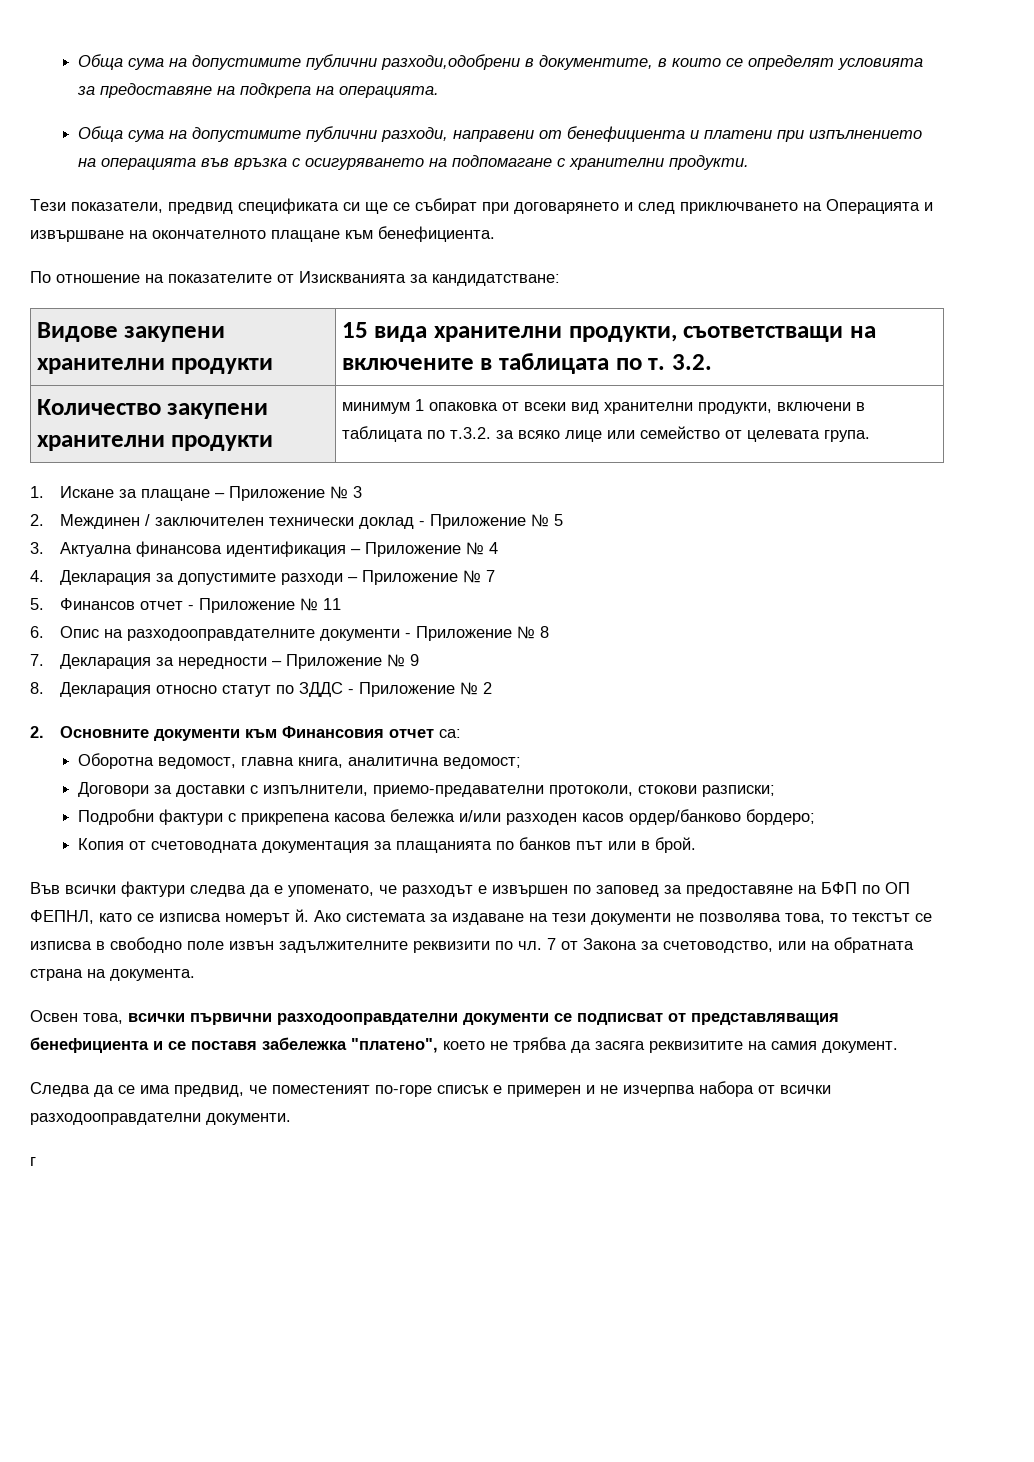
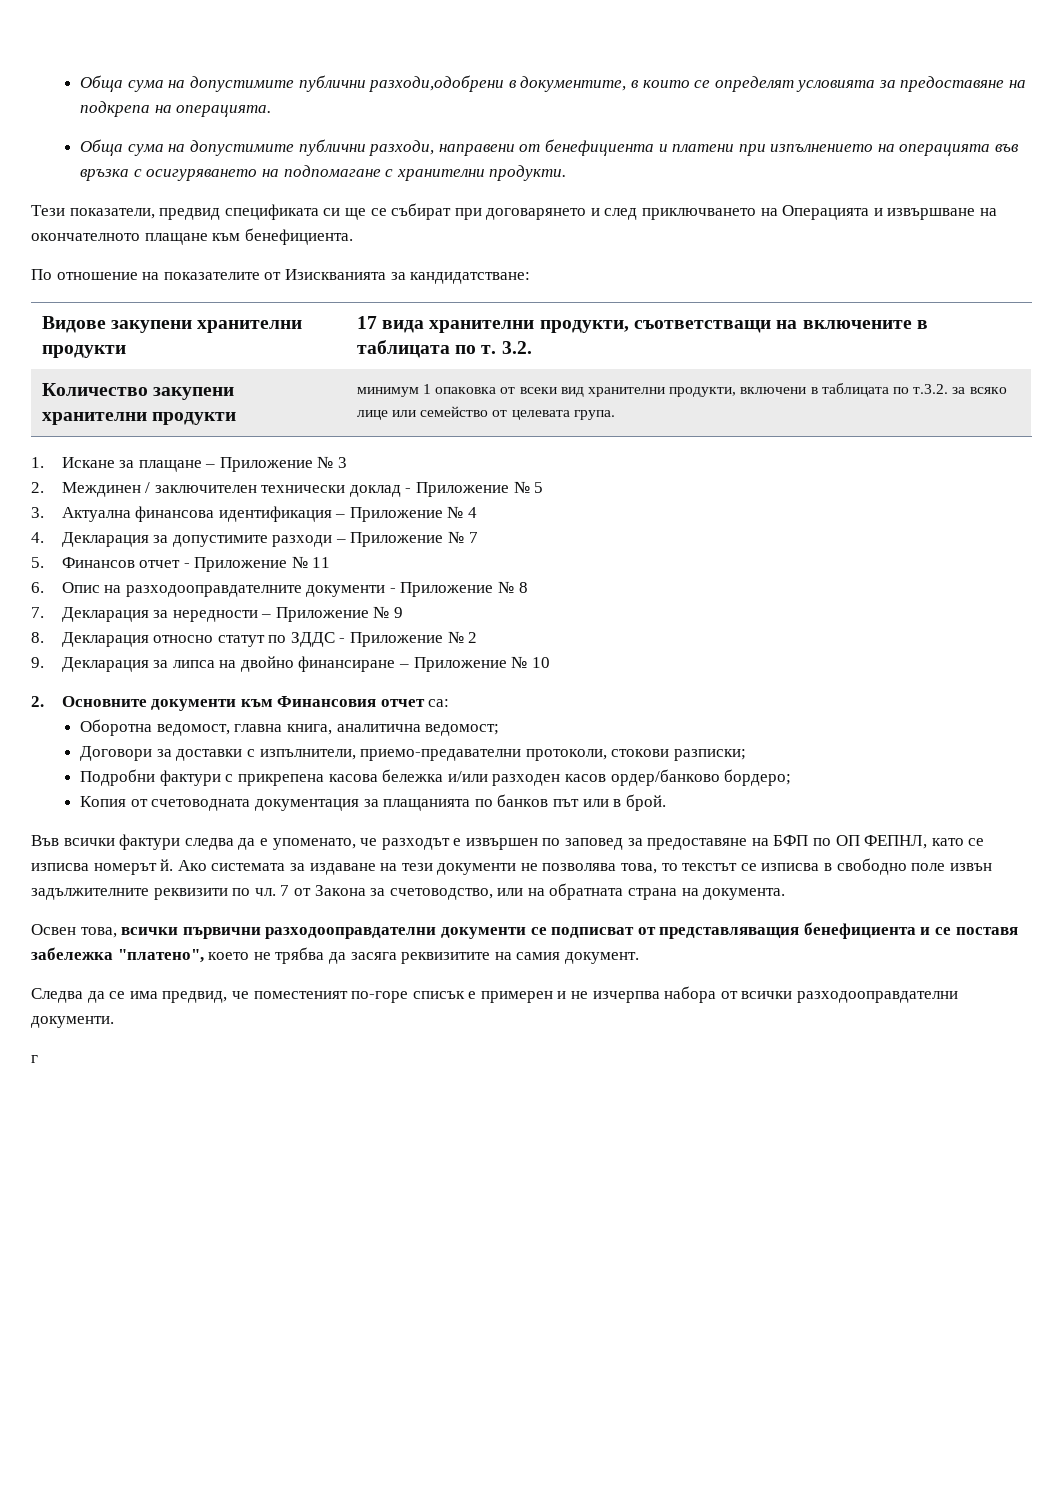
[341,322,368,338] 15 -> [356,316,377,329] 17
(492, 688) none -> [31,656,550,672] // 9. Декларация за липса на двойно финансиране – Приложение № 10

